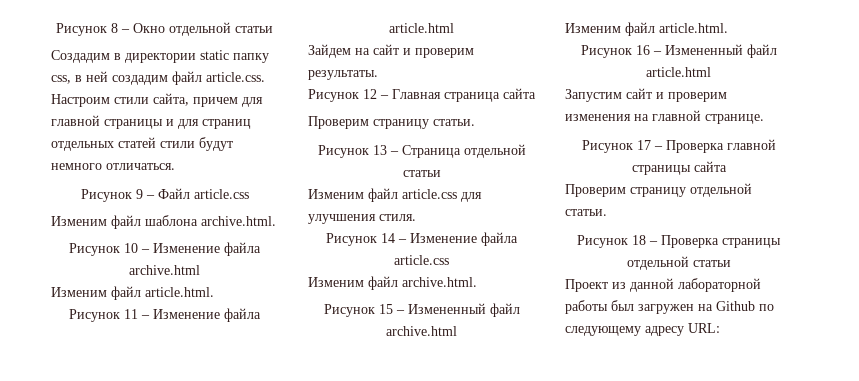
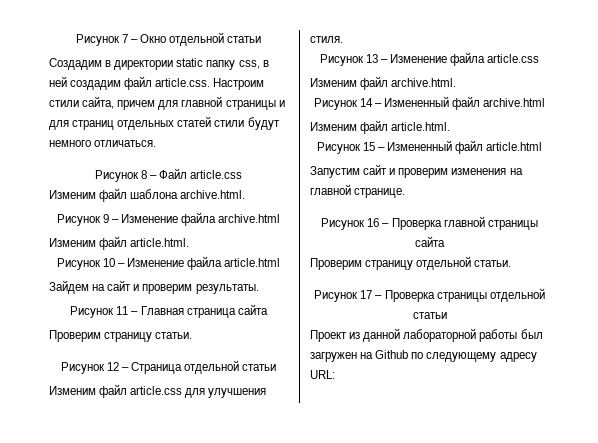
[56,23,118,36] Рисунок 8 -> [75,34,128,46] Рисунок 7
[135,189,143,199] 9 -> [140,170,147,179] 8
[124,243,138,253] 10 -> [102,214,109,223] 9
[124,309,138,319] 11 -> [102,258,115,267] 10
[363,89,377,99] 12 -> [116,306,129,315] 11
[372,145,387,155] 13 -> [106,362,119,371] 12
[381,233,395,243] 14 -> [365,54,378,63] 13
[378,304,393,314] 15 -> [359,98,373,107] 14
[635,45,650,55] 16 -> [362,142,375,151] 15
[636,140,651,150] 17 -> [367,218,380,227] 16
[632,235,646,245] 18 -> [360,290,373,299] 17

